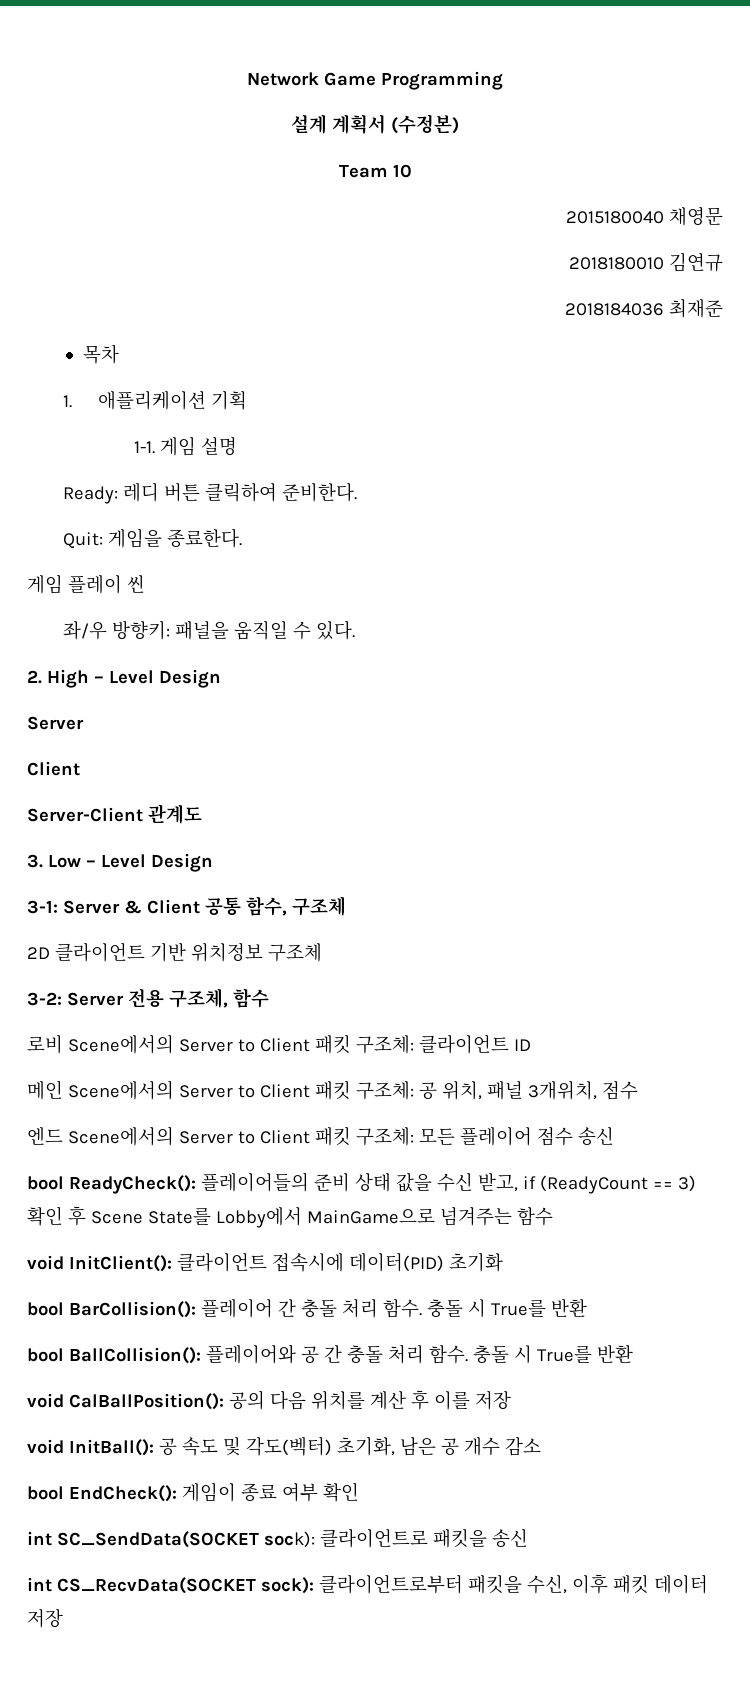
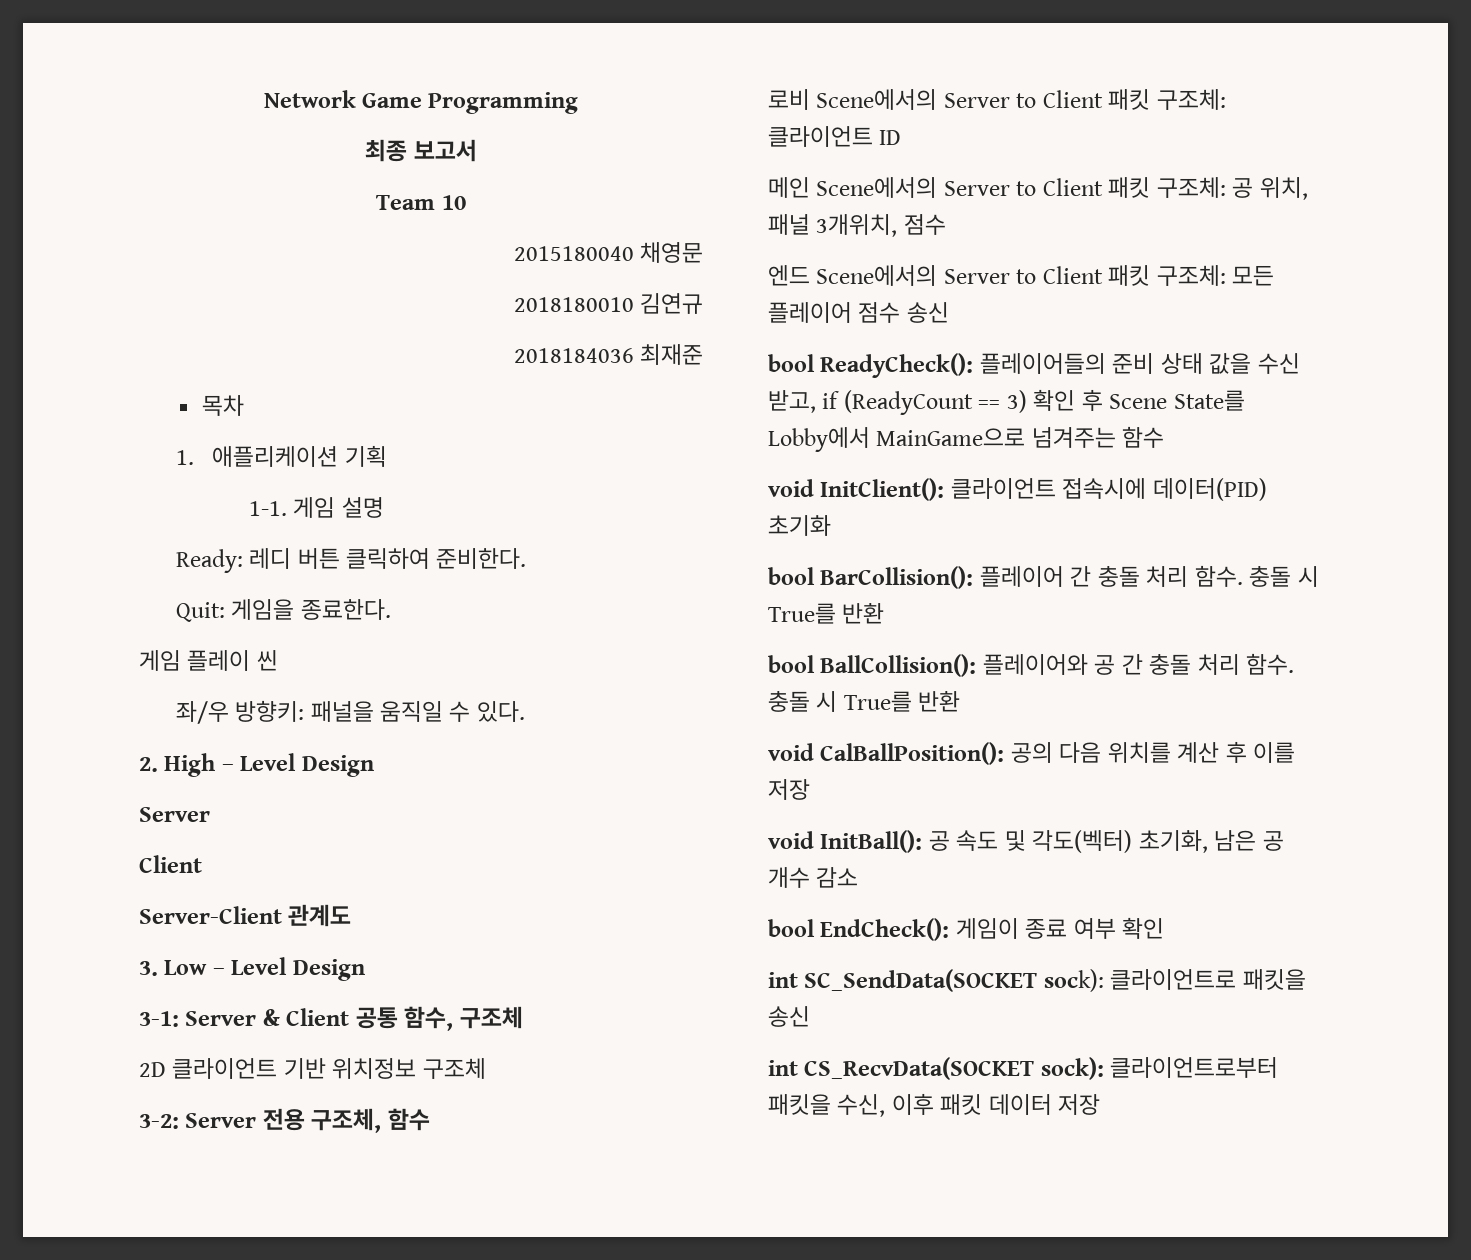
[291,114,459,134] 설계 계획서 (수정본) -> [365,139,477,162] 최종 보고서

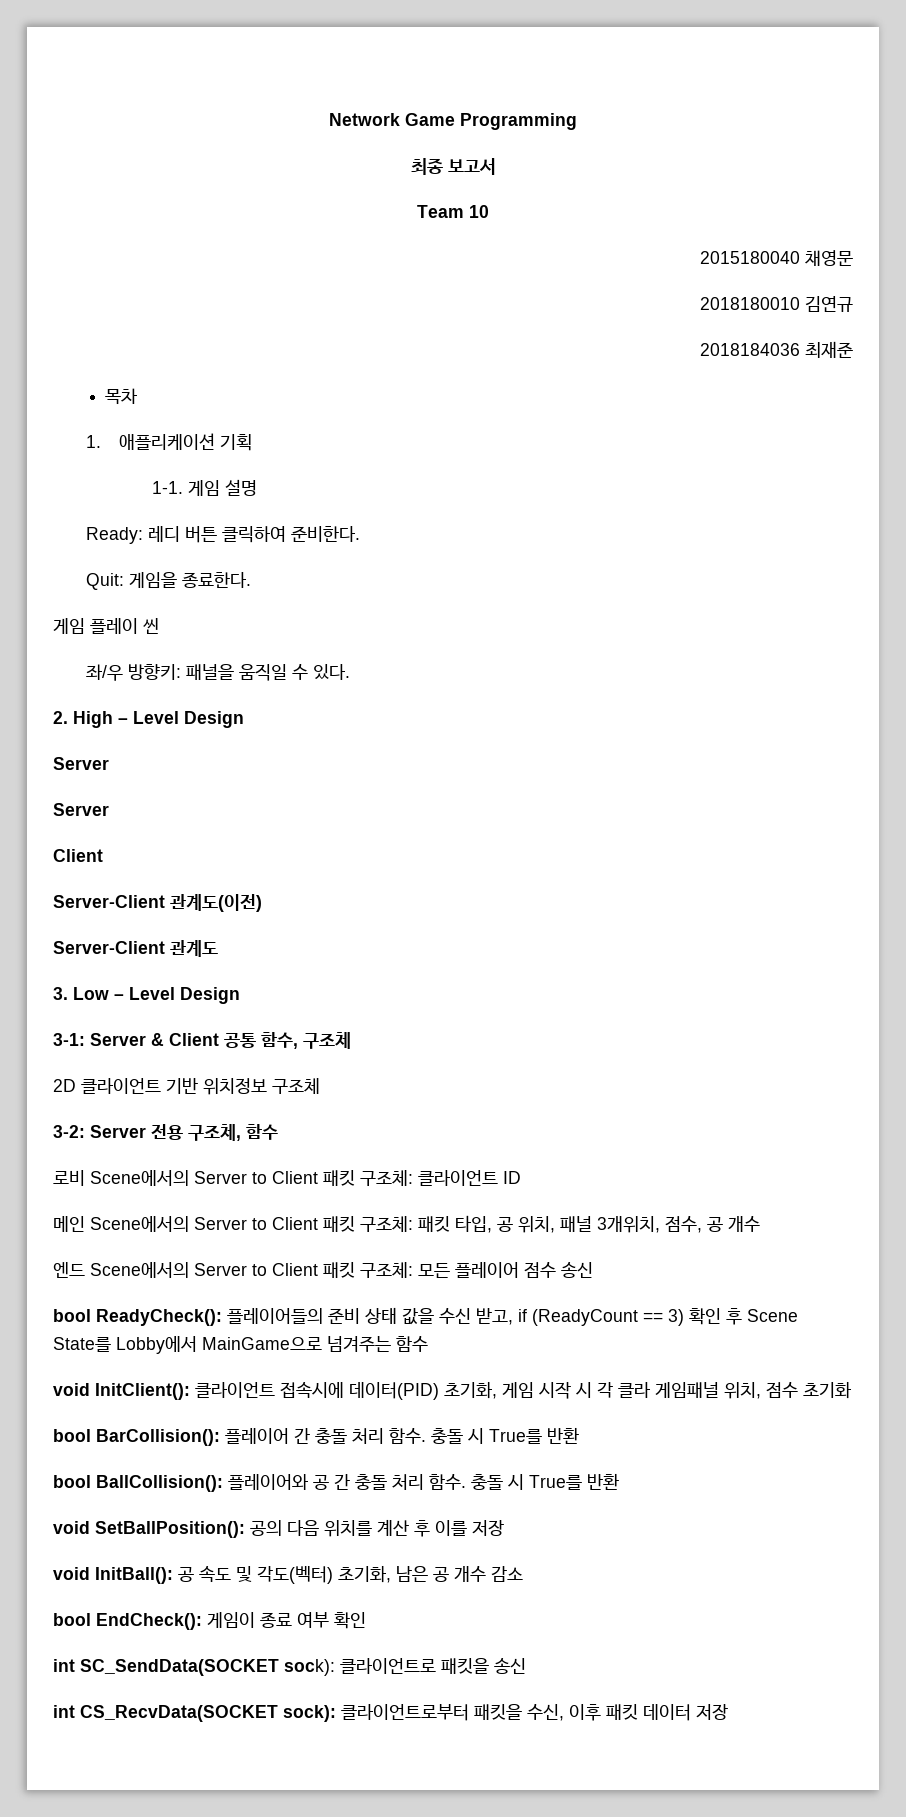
[139,855,202,873] // Client -> [53,803,109,816] [53,849,103,862] [53,894,262,912] // Server // Client // Server-Client 관계도(이전)
(1226, 187) none -> [418,1215,492,1233] 패킷 타입,
[903,214,946,235] 점수 -> [665,1216,760,1233] 점수, 공 개수
(1267, 489) none -> [444,1381,798,1399] 초기화, 게임 시작 시 각 클라 게임패널 위치, 점수
[820,742,1005,765] CalBallPosition(): -> [95,1521,245,1538] SetBallPosition():

